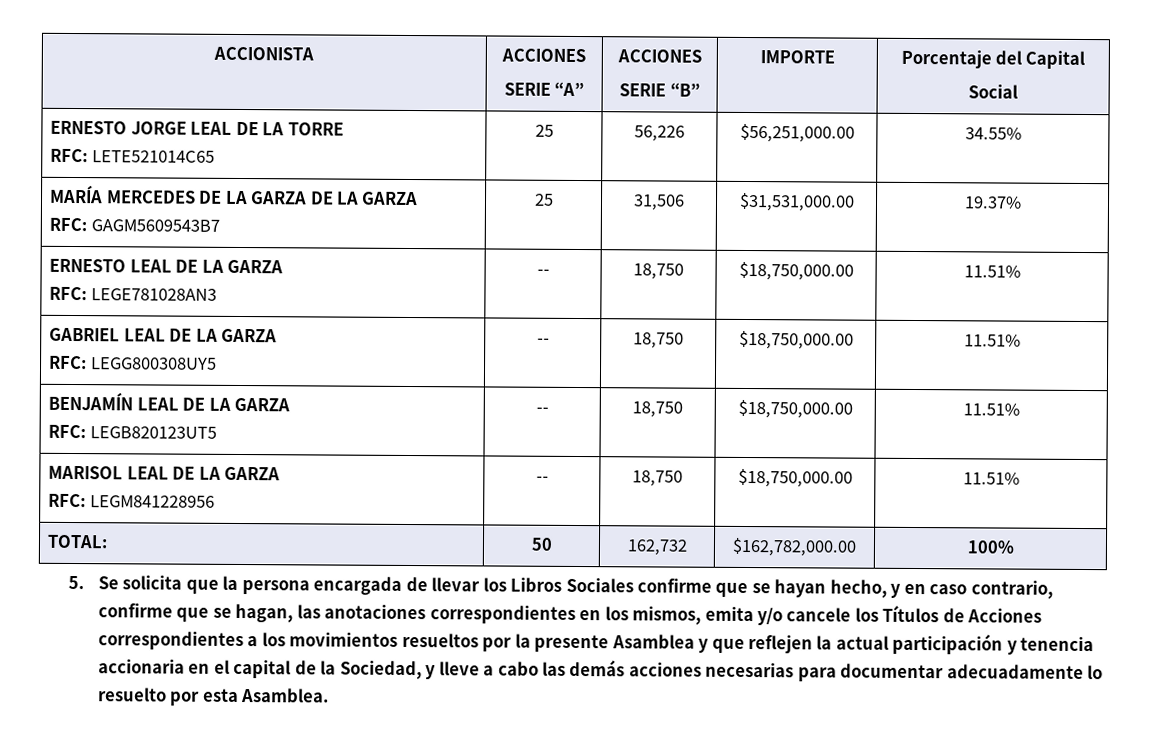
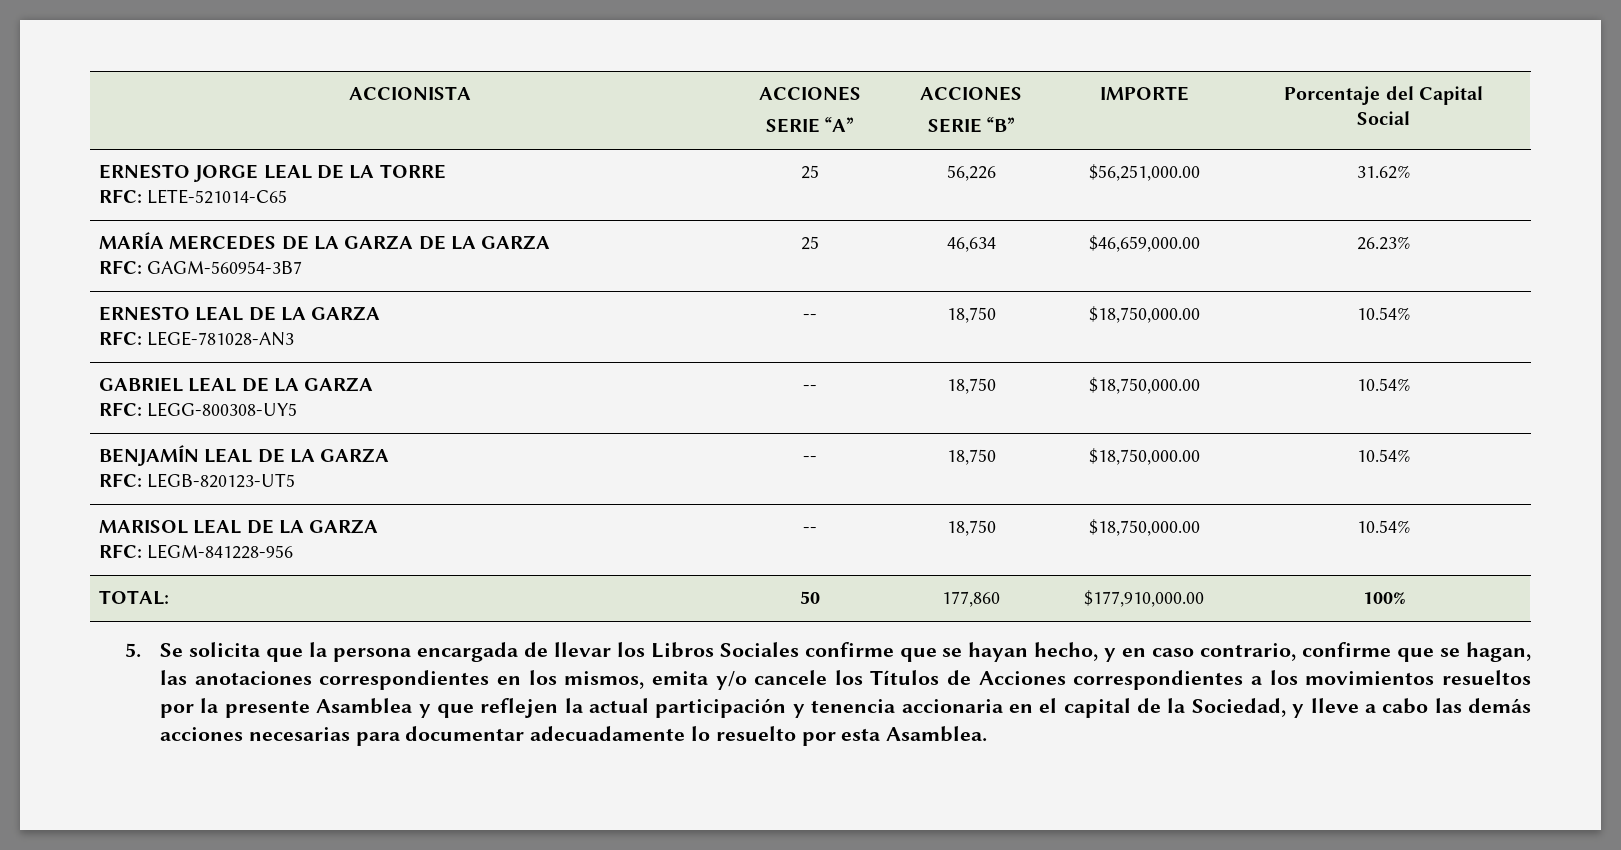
[91,150,215,163] LETE521014C65 -> [147,189,288,204] LETE-521014-C65
[964,127,1022,140] 34.55% -> [1357,165,1410,179] 31.62%
[90,219,220,232] [533,193,554,206] [633,194,685,211] [738,192,855,212] [963,196,1022,209] GAGM5609543B7 | 25 | 31,506 | $31,531,000.00 | 19.37% -> [147,261,303,274] [800,236,819,250] [946,237,996,252] [1088,235,1200,252] [1357,236,1410,250] GAGM-560954-3B7 | 25 | 46,634 | $46,659,000.00 | 26.23%
[90,288,217,301] [536,268,550,275] [633,263,684,280] [738,261,854,281] [963,265,1021,278] LEGE781028AN3 | -- | 18,750 | $18,750,000.00 | 11.51% -> [147,331,295,346] [802,314,817,320] [946,307,996,323] [1088,306,1200,323] [1357,307,1410,320] LEGE-781028-AN3 | -- | 18,750 | $18,750,000.00 | 10.54%
[90,357,217,370] [536,337,550,344] [633,332,684,349] [738,330,854,350] [963,334,1021,347] LEGG800308UY5 | -- | 18,750 | $18,750,000.00 | 11.51% -> [147,402,298,417] [802,385,817,391] [946,378,996,394] [1088,377,1200,394] [1357,378,1410,391] LEGG-800308-UY5 | -- | 18,750 | $18,750,000.00 | 10.54%
[89,426,217,439] [535,406,549,413] [632,401,683,418] [737,399,853,419] [962,403,1020,416] LEGB820123UT5 | -- | 18,750 | $18,750,000.00 | 11.51% -> [147,473,296,488] [802,456,817,462] [946,449,996,465] [1088,448,1200,465] [1357,449,1410,462] LEGB-820123-UT5 | -- | 18,750 | $18,750,000.00 | 10.54%
[89,495,215,508] [535,475,549,482] [632,470,683,487] [737,468,853,488] [962,472,1020,485] LEGM841228956 | -- | 18,750 | $18,750,000.00 | 11.51% -> [147,544,294,559] [802,527,817,533] [946,520,996,536] [1088,519,1200,536] [1357,520,1410,533] LEGM-841228-956 | -- | 18,750 | $18,750,000.00 | 10.54%
[626,539,688,556] [732,537,858,557] 162,732 | $162,782,000.00 -> [942,591,1000,607] [1084,590,1204,607] 177,860 | $177,910,000.00

